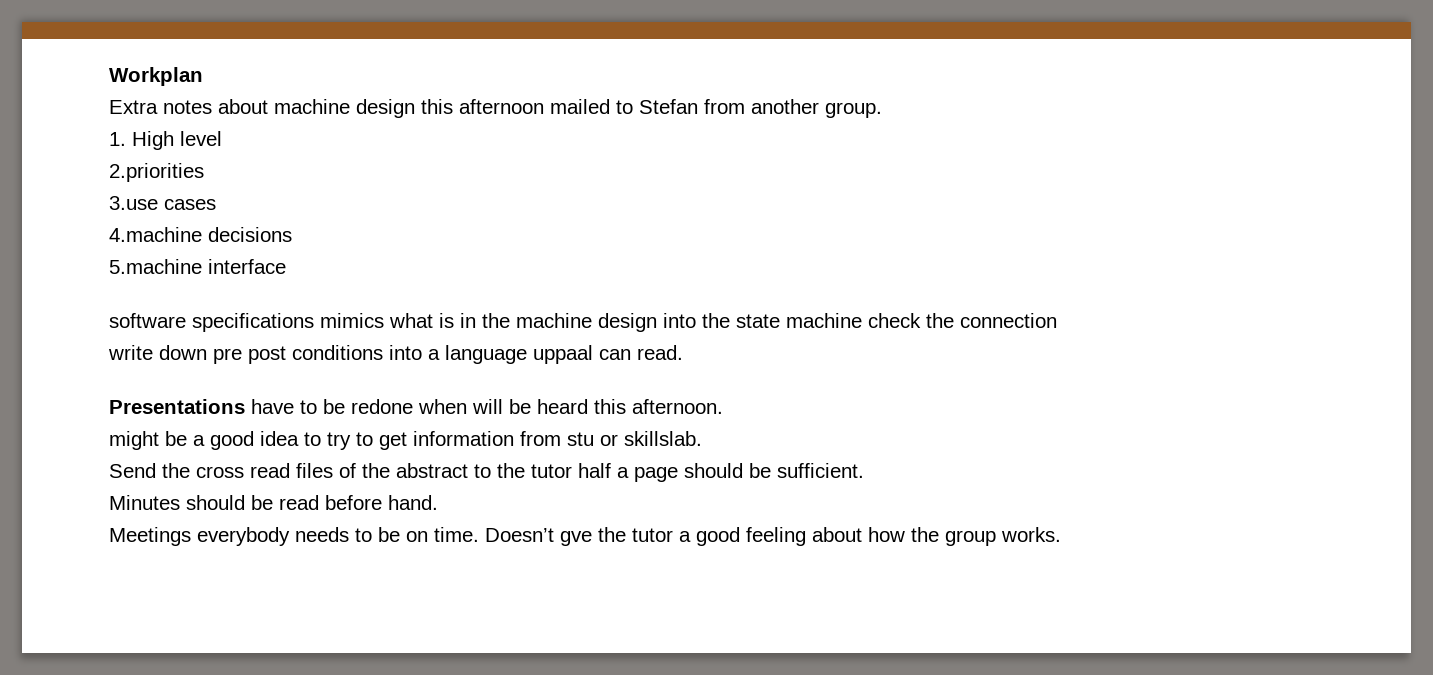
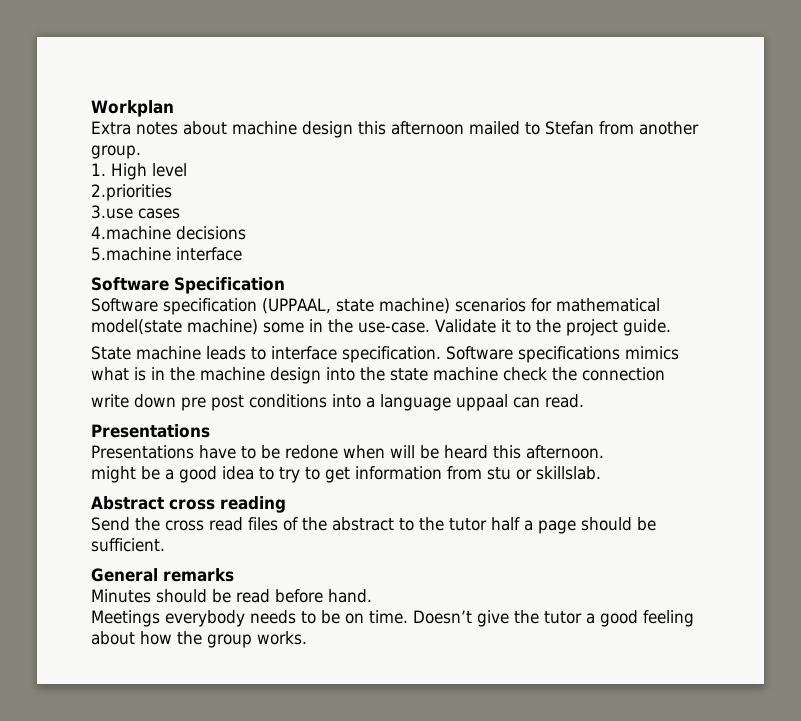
[109,313,186,328] software -> [91,277,285,294] [91,298,660,315] [91,319,671,336] [91,346,513,363] Software Specification // Software specification (UPPAAL, state machine) scenarios for mathematical model(state machine) some in the use-case. Validate it to the project guide. // State machine leads to interface specification. Software
(245, 406) none -> [91,445,194,459] // Presentations
(702, 438) none -> [91,496,286,513] // Abstract cross reading
(864, 470) none -> [91,568,234,582] // General remarks
[560,531,592,546] gve -> [477,610,509,627] give

